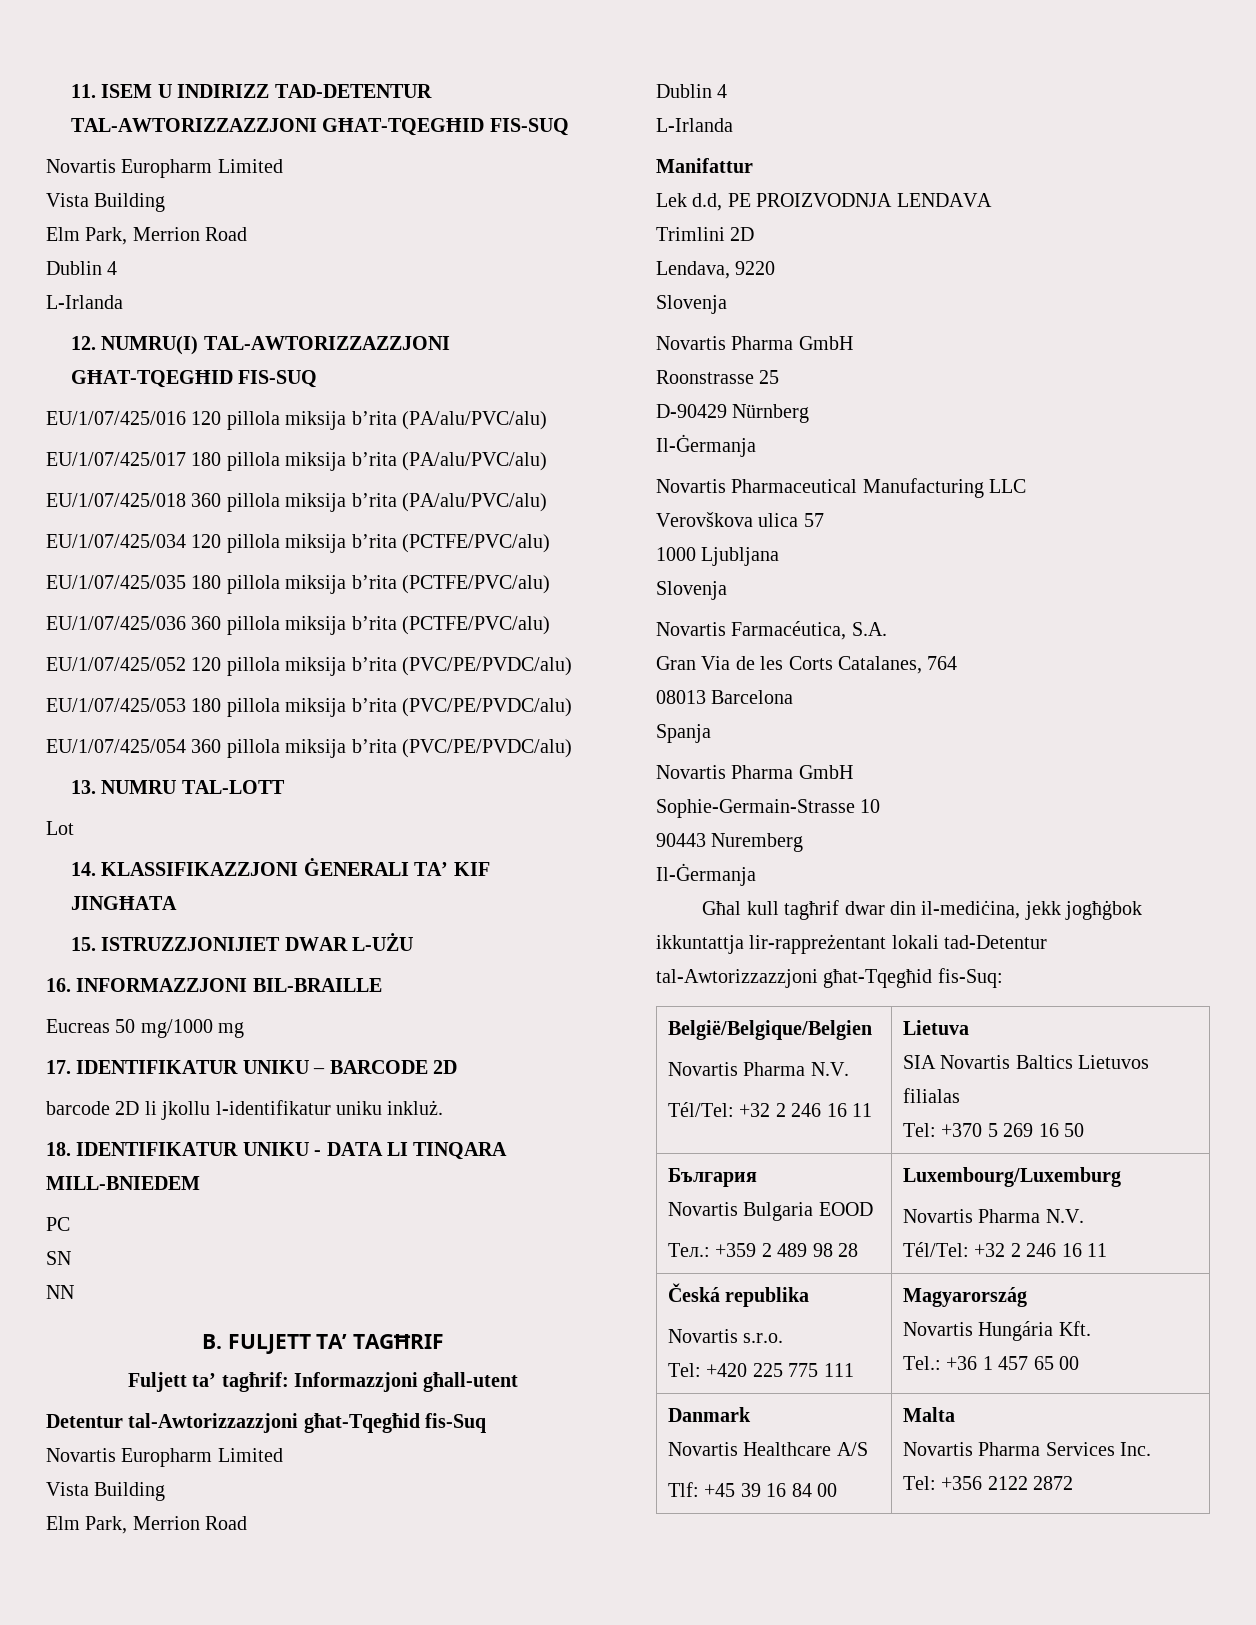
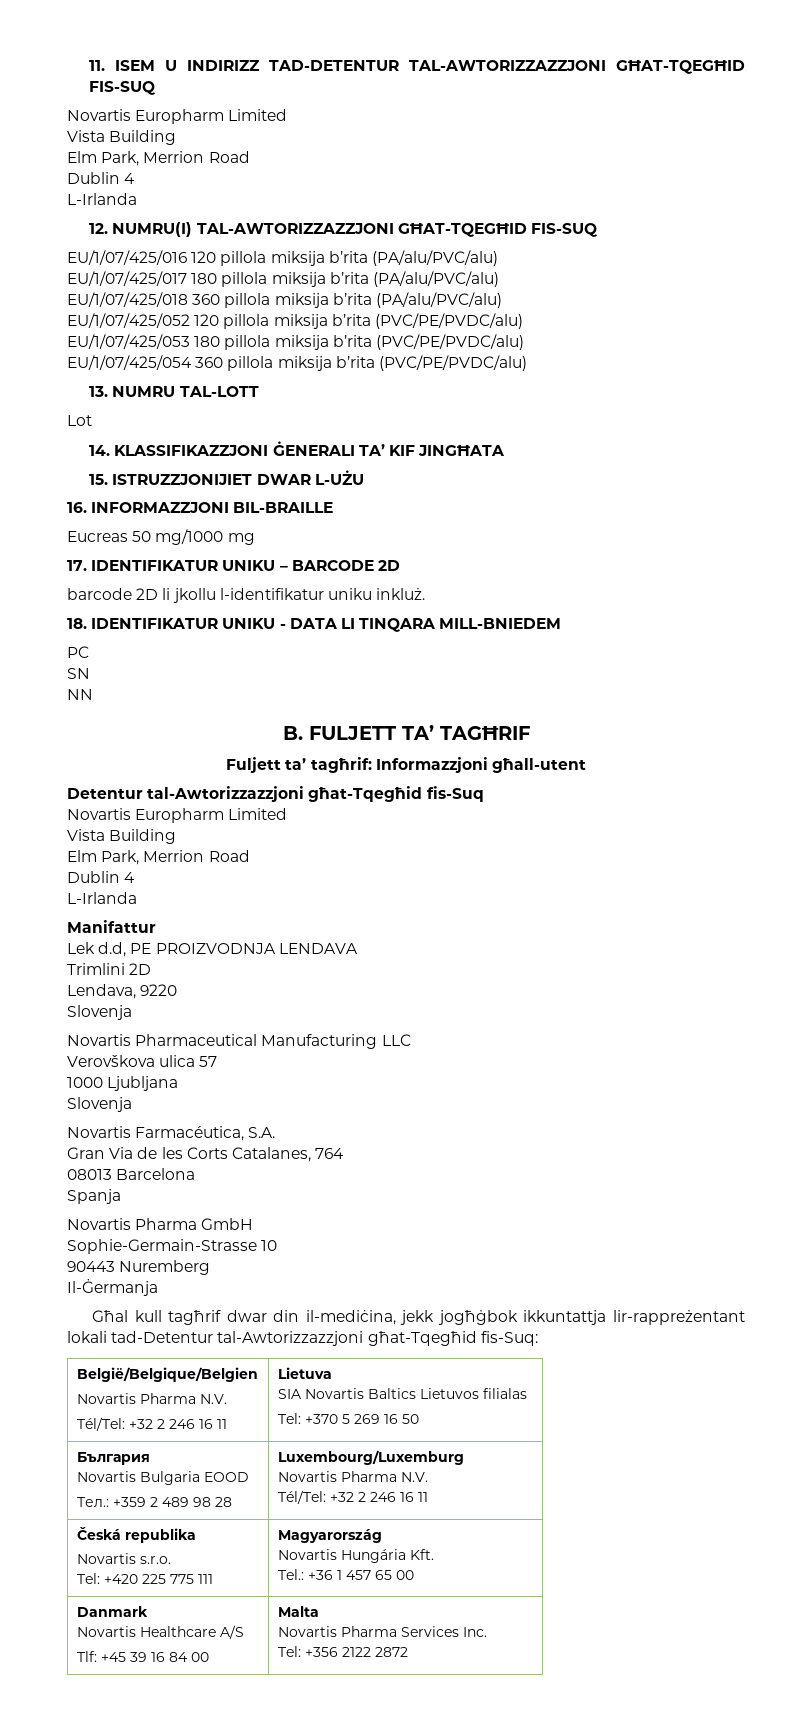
[46,534,550,553] [46,575,550,594] [46,616,550,635] // EU/1/07/425/034 120 pillola miksija b’rita (PCTFE/PVC/alu) // EU/1/07/425/035 180 pillola miksija b’rita (PCTFE/PVC/alu) // EU/1/07/425/036 360 pillola miksija b’rita (PCTFE/PVC/alu) -> (502, 300) none
[656,336,853,350] [656,370,780,384] [656,404,810,423] [656,434,756,457] // Novartis Pharma GmbH // Roonstrasse 25 // D-90429 Nürnberg // Il-Ġermanja -> (132, 1012) none

